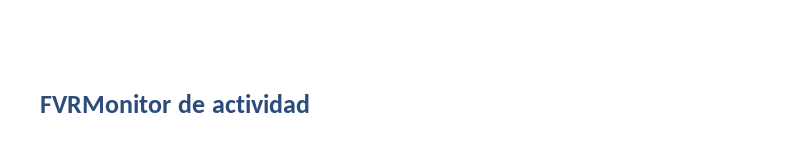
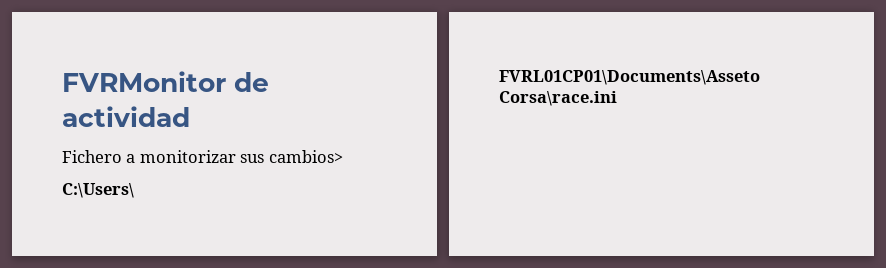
(311, 103) none -> [62,150,343,163] [62,183,134,198] [499,70,760,85] [499,91,617,106] // Fichero a monitorizar sus cambios> // C:\Users\ FVRL01CP01\Documents\Asseto Corsa\race.ini

